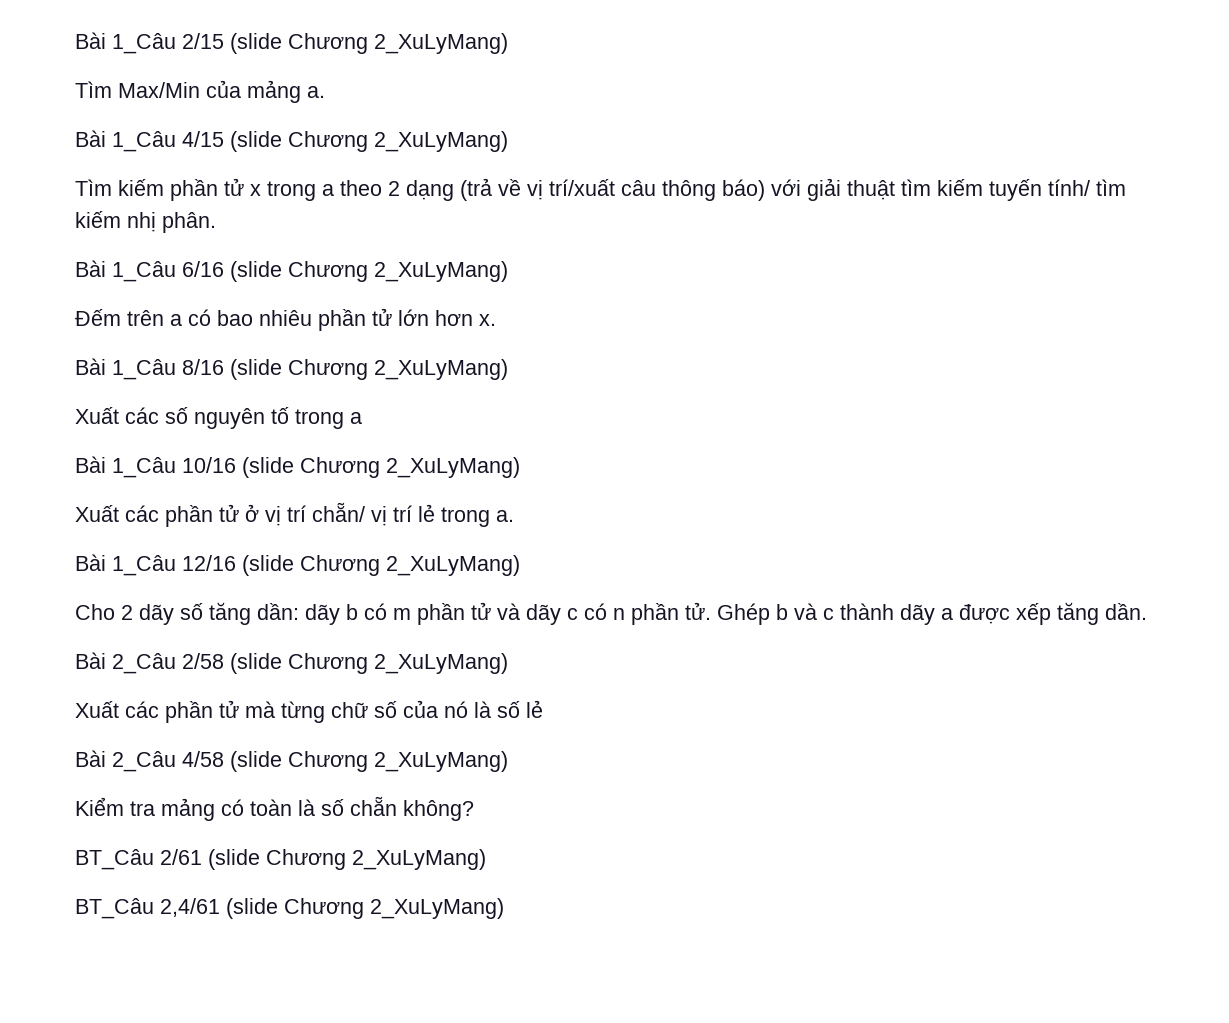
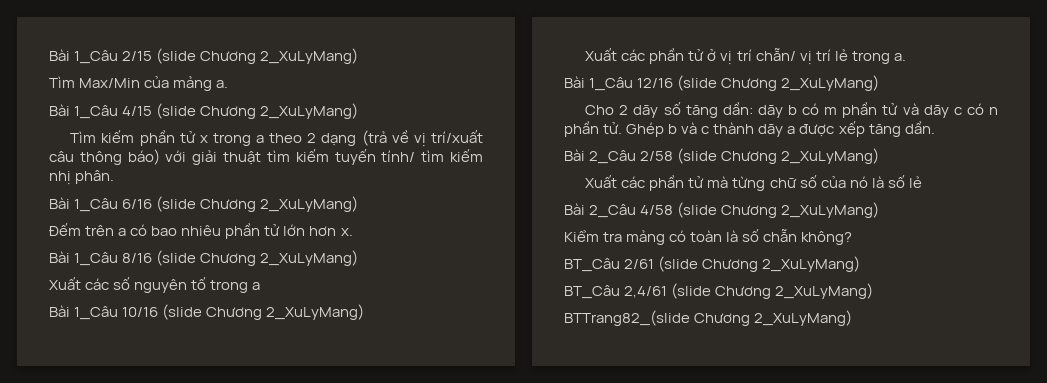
(504, 908) none -> [564,310,853,326] // BTTrang82_(slide Chương 2_XuLyMang)

